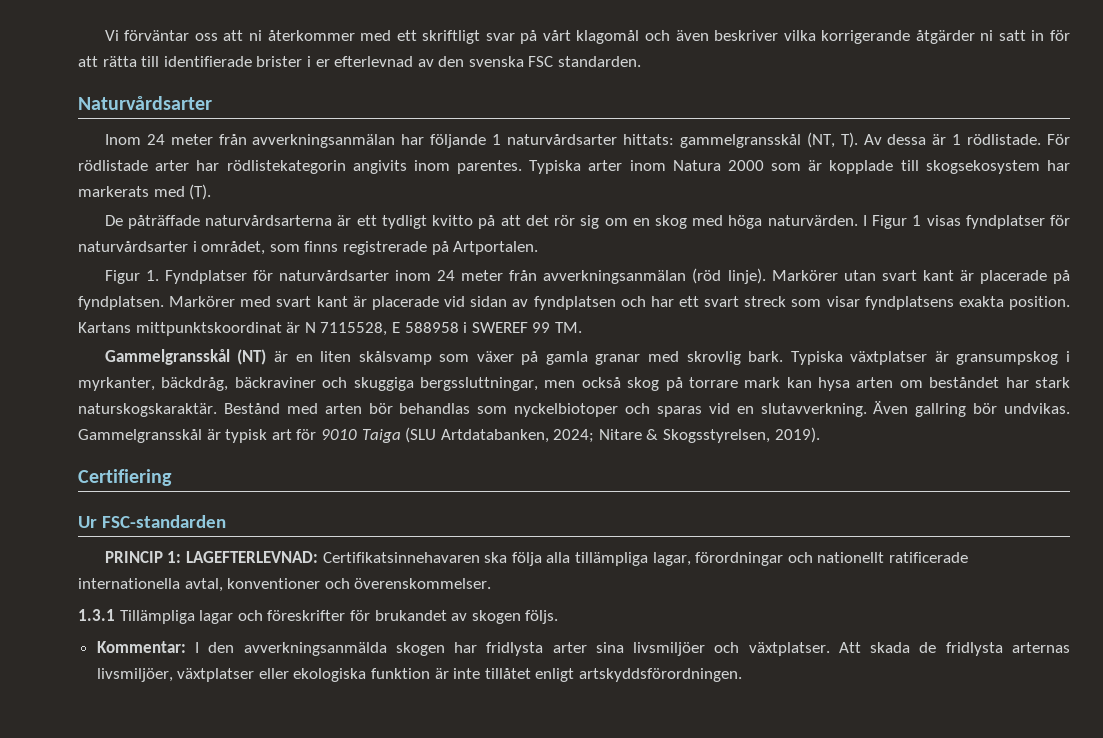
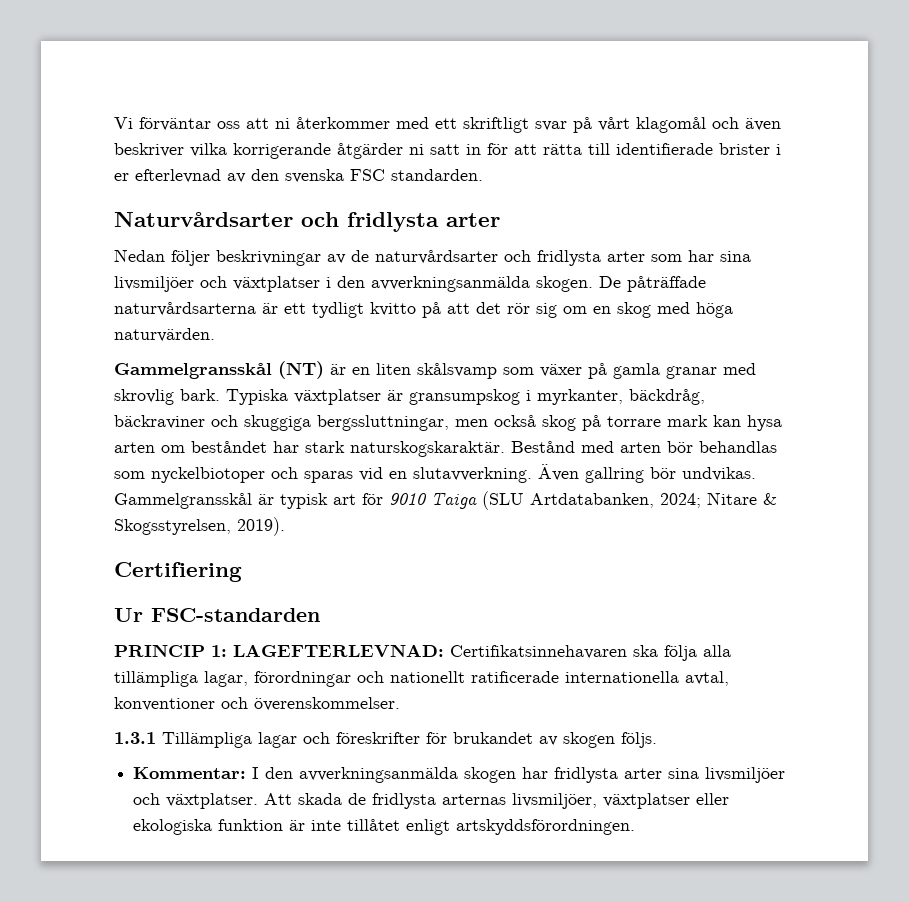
[104,132,1071,148] [78,160,1070,174] [78,184,212,200] // Inom 24 meter från avverkningsanmälan har följande 1 naturvårdsarter hittats: gammelgransskål (NT, T). Av dessa är 1 rödlistade. För rödlistade arter har rödlistekategorin angivits inom parentes. Typiska arter inom Natura 2000 som är kopplade till skogsekosystem har markerats med (T). // -> [301,212,500,232] [114,249,751,266] [114,276,593,292] och fridlysta arter // Nedan följer beskrivningar av de naturvårdsarter och fridlysta arter som har sina livsmiljöer och växtplatser i den avverkningsanmälda skogen.
[862,215,1071,229] [78,241,539,255] [104,268,1070,284] [78,296,1070,310] [78,322,582,336] I Figur 1 visas fyndplatser för naturvårdsarter i området, som finns registrerade på Artportalen. // Figur 1. Fyndplatser för naturvårdsarter inom 24 meter från avverkningsanmälan (röd linje). Markörer utan svart kant är placerade på fyndplatsen. Markörer med svart kant är placerade vid sidan av fyndplatsen och har ett svart streck som visar fyndplatsens exakta position. Kartans mittpunktskoordinat är N 7115528, E 588958 i SWEREF 99 TM. -> (215, 335) none

